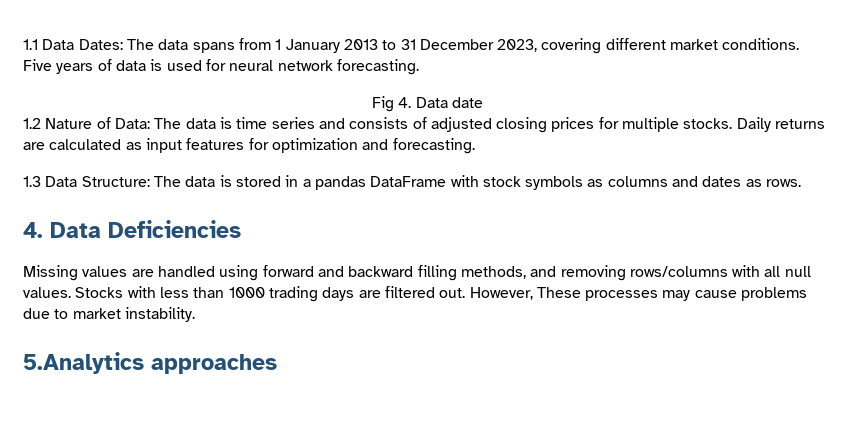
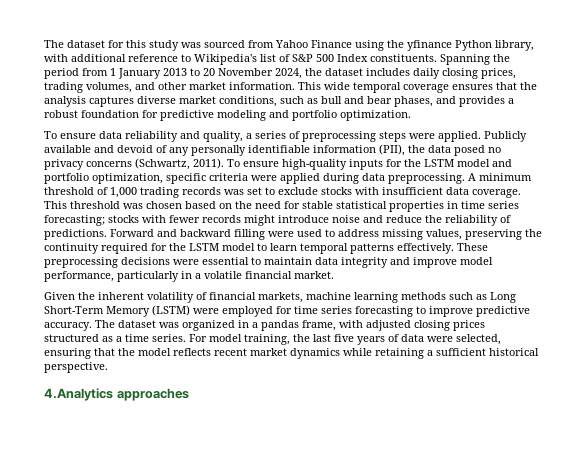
[23,39,235,53] 1.1 Data Dates: The data spans -> [44,40,534,51] [44,54,510,65] [44,68,79,79] The dataset for this study was sourced from Yahoo Finance using the yfinance Python library, with additional reference to Wikipedia's list of S&P 500 Index constituents. Spanning the period
[400,38,800,54] [23,59,419,75] [372,96,483,112] [23,117,826,133] [23,138,475,154] [23,175,802,190] [23,220,241,238] [23,265,811,281] [23,286,808,302] [23,307,195,322] [23,352,144,374] 31 December 2023, covering different market conditions. Five years of data is used for neural network forecasting. // Fig 4. Data date // 1.2 Nature of Data: The data is time series and consists of adjusted closing prices for multiple stocks. Daily returns are calculated as input features for optimization and forecasting. // 1.3 Data Structure: The data is stored in a pandas DataFrame with stock symbols as columns and dates as rows. // 4. Data Deficiencies // Missing values are handled using forward and backward filling methods, and removing rows/columns with all null values. Stocks with less than 1000 trading days are filtered out. However, These processes may cause problems due to market instability. // 5.Analytics -> [203,68,516,79] [44,82,537,93] [44,96,514,107] [44,110,411,121] [44,131,527,142] [44,144,501,156] [44,158,512,170] [44,173,532,184] [44,187,521,198] [44,201,519,212] [44,215,511,226] [44,229,542,240] [44,243,488,254] [44,257,493,268] [44,271,334,282] [44,292,516,303] [44,305,530,317] [44,320,485,331] [44,334,501,345] [44,348,539,359] [44,362,108,373] [44,388,113,401] 20 November 2024, the dataset includes daily closing prices, trading volumes, and other market information. This wide temporal coverage ensures that the analysis captures diverse market conditions, such as bull and bear phases, and provides a robust foundation for predictive modeling and portfolio optimization. // To ensure data reliability and quality, a series of preprocessing steps were applied. Publicly available and devoid of any personally identifiable information (PII), the data posed no privacy concerns (Schwartz, 2011). To ensure high-quality inputs for the LSTM model and portfolio optimization, specific criteria were applied during data preprocessing. A minimum threshold of 1,000 trading records was set to exclude stocks with insufficient data coverage. This threshold was chosen based on the need for stable statistical properties in time series forecasting; stocks with fewer records might introduce noise and reduce the reliability of predictions. Forward and backward filling were used to address missing values, preserving the continuity required for the LSTM model to learn temporal patterns effectively. These preprocessing decisions were essential to maintain data integrity and improve model performance, particularly in a volatile financial market. // Given the inherent volatility of financial markets, machine learning methods such as Long Short-Term Memory (LSTM) were employed for time series forecasting to improve predictive accuracy. The dataset was organized in a pandas frame, with adjusted closing prices structured as a time series. For model training, the last five years of data were selected, ensuring that the model reflects recent market dynamics while retaining a sufficient historical perspective. // 4.Analytics

